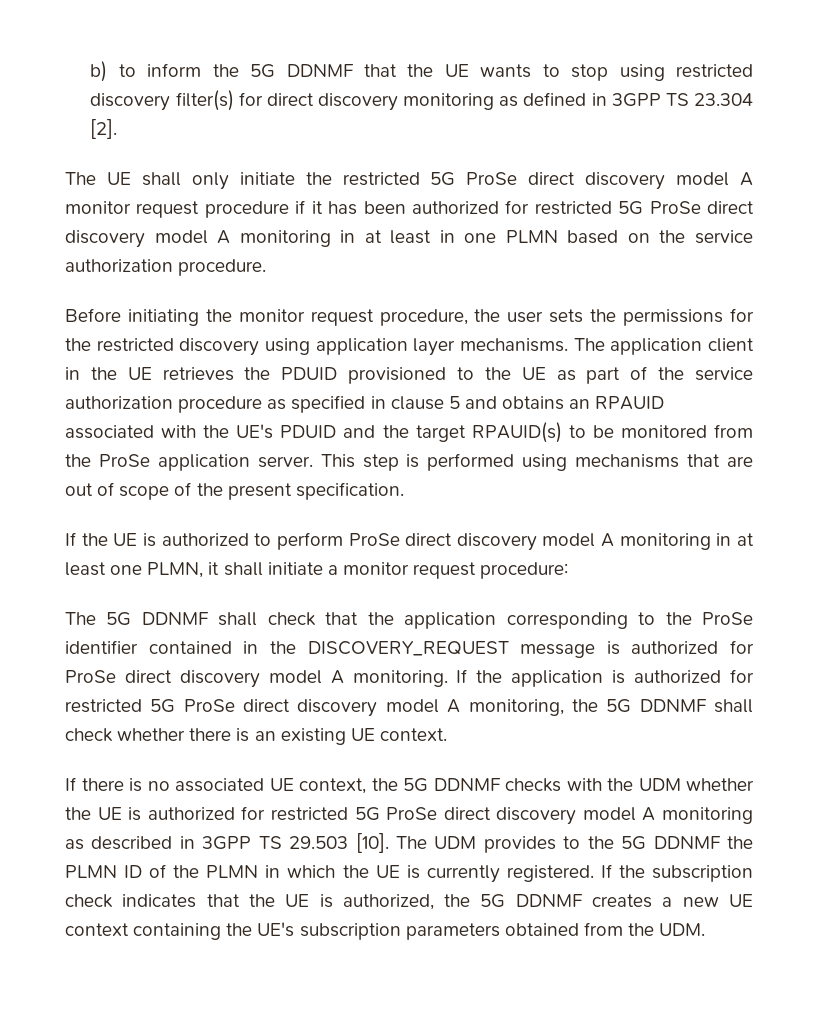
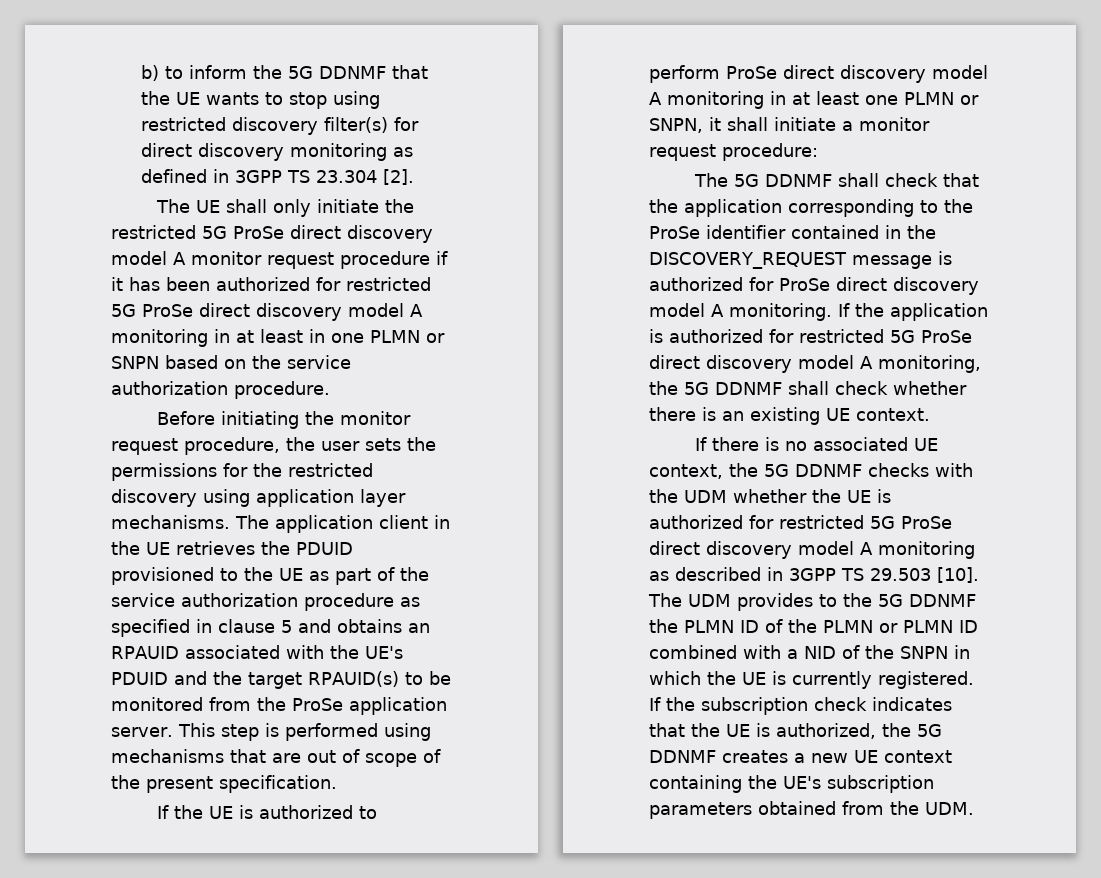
(558, 236) none -> [426,333,445,343] [111,356,159,369] or SNPN
[147,562,204,578] PLMN, -> [904,92,979,105] [649,118,703,133] PLMN or SNPN,
(259, 871) none -> [879,620,978,633] [649,645,948,659] or PLMN ID combined with a NID of the SNPN

